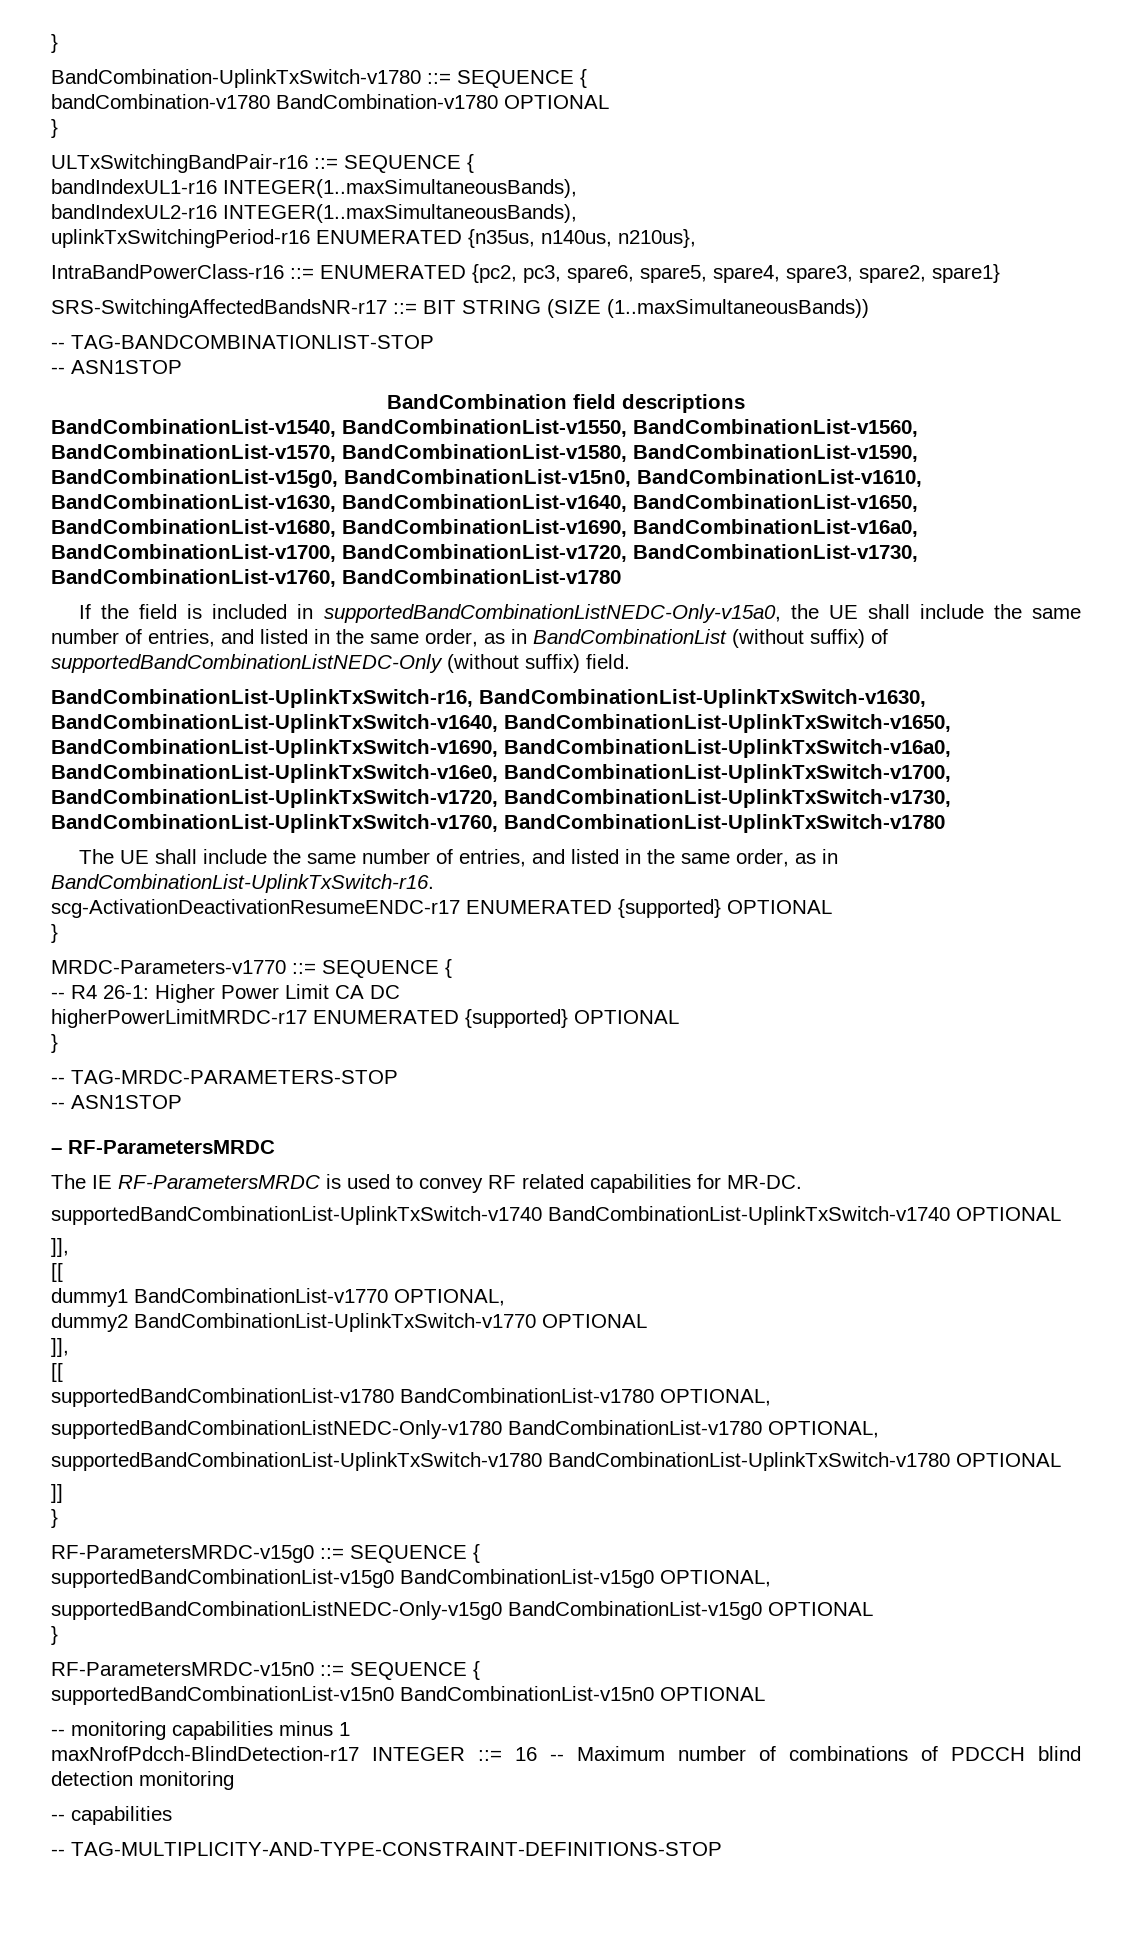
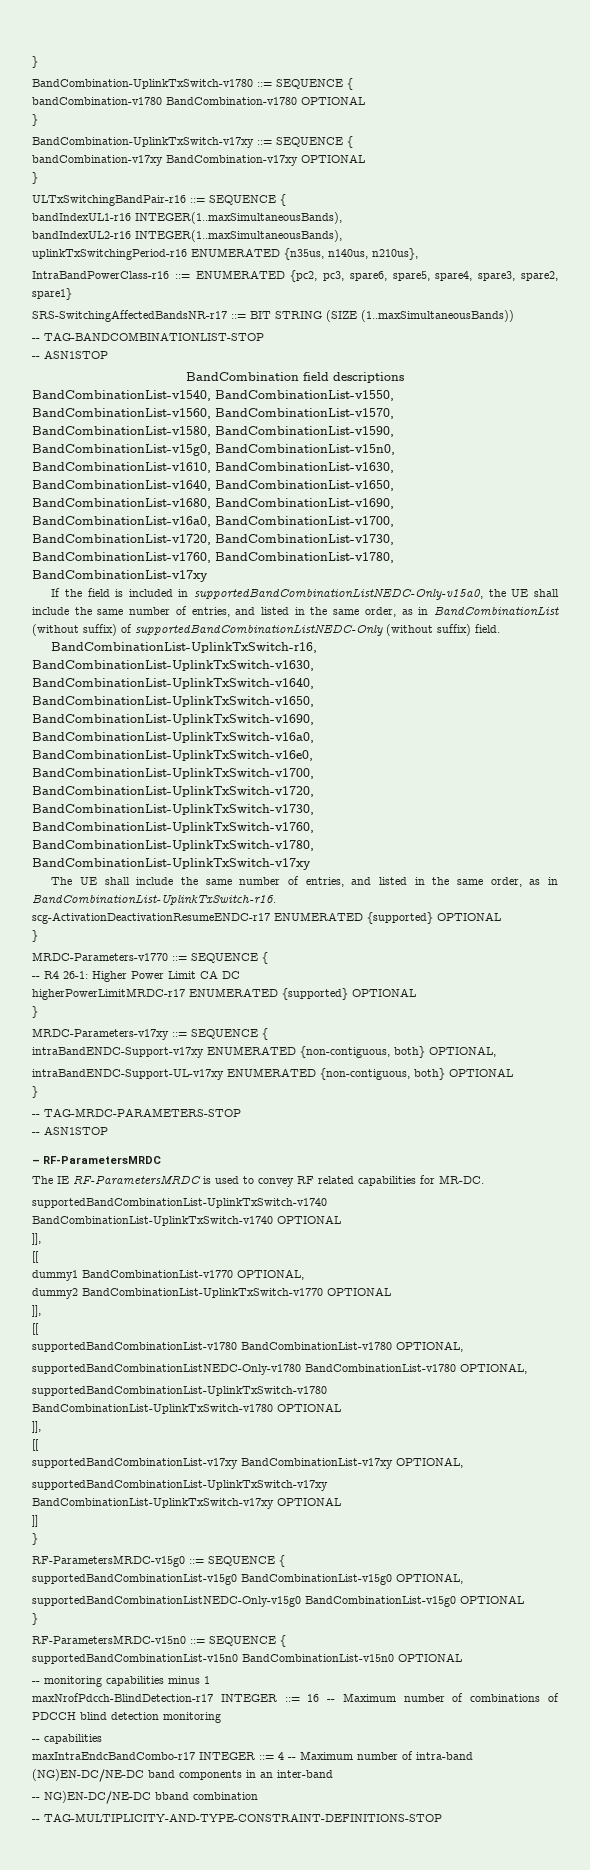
(58, 128) none -> [32,136,353,148] [32,154,365,166] [32,172,38,184] // BandCombination-UplinkTxSwitch-v17xy ::= SEQUENCE { // bandCombination-v17xy BandCombination-v17xy OPTIONAL // }
[342,569,621,584] BandCombinationList-v1780 -> [215,552,394,563] [32,570,208,582] BandCombinationList-v1780, BandCombinationList-v17xy
[504,814,945,833] BandCombinationList-UplinkTxSwitch-v1780 -> [32,840,314,851] [32,858,311,870] BandCombinationList-UplinkTxSwitch-v1780, BandCombinationList-UplinkTxSwitch-v17xy
(58, 1043) none -> [32,1028,268,1040] [32,1046,496,1058] [32,1068,513,1080] [32,1086,38,1098] // MRDC-Parameters-v17xy ::= SEQUENCE { // intraBandENDC-Support-v17xy ENUMERATED {non-contiguous, both} OPTIONAL, // intraBandENDC-Support-UL-v17xy ENUMERATED {non-contiguous, both} OPTIONAL // }
(1061, 1460) none -> [32,1421,41,1433] [32,1439,39,1451] [32,1457,463,1469] [32,1480,328,1491] [32,1497,341,1509] // ]], // [[ // supportedBandCombinationList-v17xy BandCombinationList-v17xy OPTIONAL, // supportedBandCombinationList-UplinkTxSwitch-v17xy BandCombinationList-UplinkTxSwitch-v17xy OPTIONAL
(172, 1815) none -> [32,1751,473,1760] [32,1769,333,1782] [32,1791,258,1804] // maxIntraEndcBandCombo-r17 INTEGER ::= 4 -- Maximum number of intra-band (NG)EN-DC/NE-DC band components in an inter-band // -- NG)EN-DC/NE-DC bband combination

